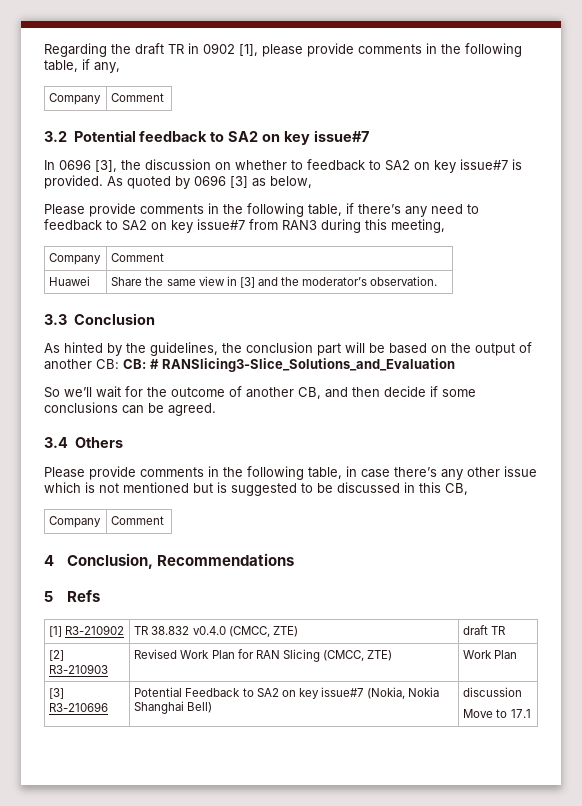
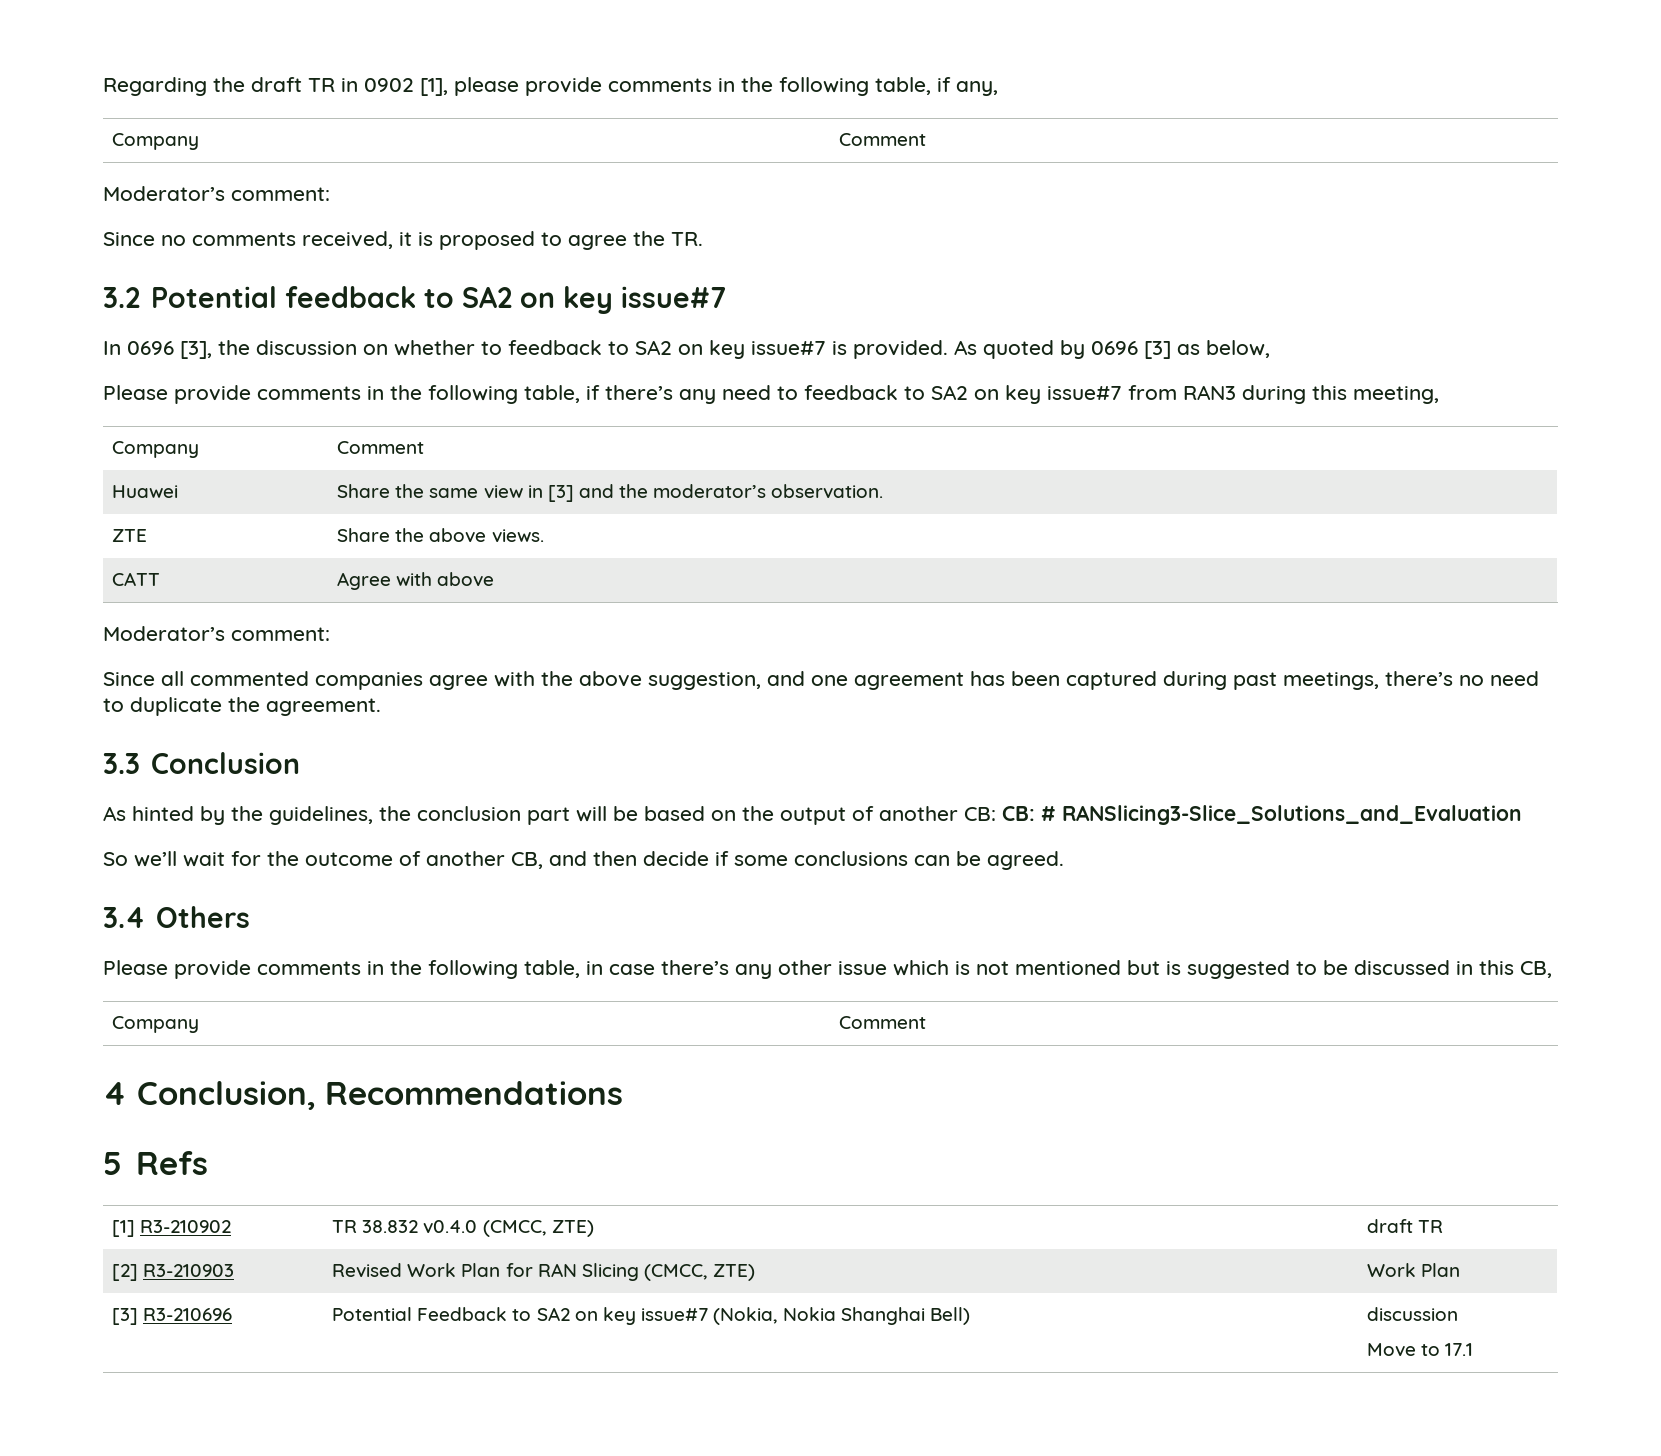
(165, 97) none -> [103,186,330,201] [103,231,703,250] // Moderator’s comment: // Since no comments received, it is proposed to agree the TR.
(438, 281) none -> [112,529,148,542] [337,528,544,543] [112,572,161,586] [337,572,495,590] [103,626,330,641] [103,671,1539,690] [103,697,381,716] // ZTE | Share the above views. // CATT | Agree with above // Moderator’s comment: // Since all commented companies agree with the above suggestion, and one agreement has been captured during past meetings, there’s no need to duplicate the agreement.

